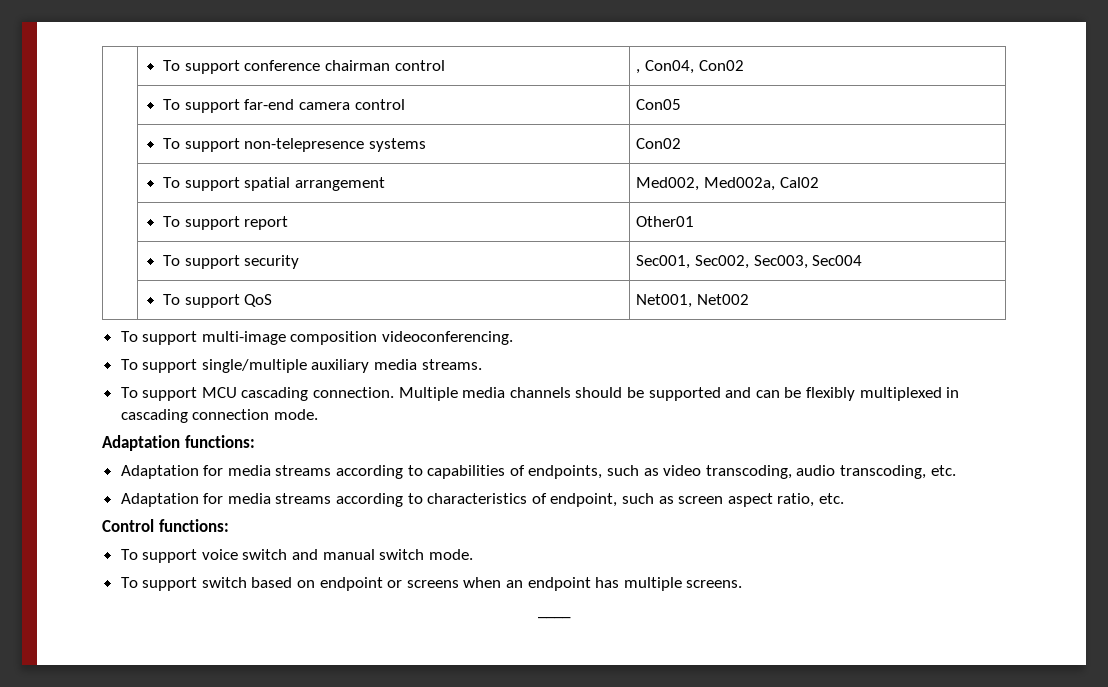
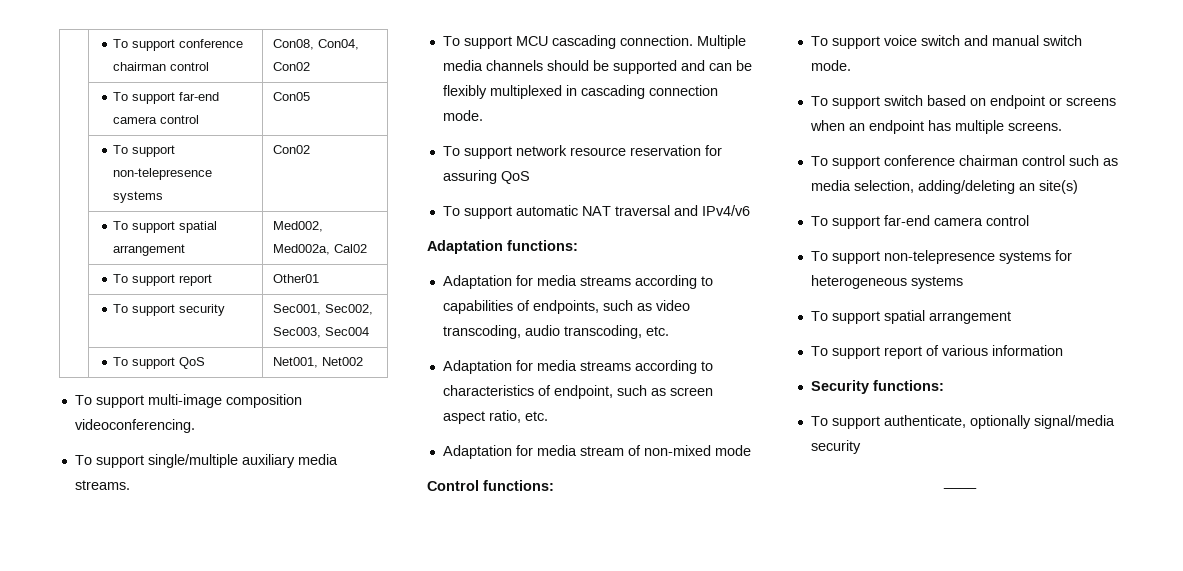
[636,69,641,74] , -> [272,39,314,50] Con08,
(318, 414) none -> [442,145,722,159] [442,170,530,184] [442,205,750,219] // To support network resource reservation for assuring QoS // To support automatic NAT traversal and IPv4/v6
(844, 498) none -> [442,445,751,459] // Adaptation for media stream of non-mixed mode
(743, 584) none -> [810,155,1118,169] [810,180,1078,194] [810,215,1029,229] [810,250,1072,264] [810,275,963,289] [810,310,1011,324] [810,345,1063,359] [810,380,944,394] [810,415,1115,429] [810,440,861,454] // To support conference chairman control such as media selection, adding/deleting an site(s) // To support far-end camera control // To support non-telepresence systems for heterogeneous systems // To support spatial arrangement // To support report of various information // Security functions: // To support authenticate, optionally signal/media security

